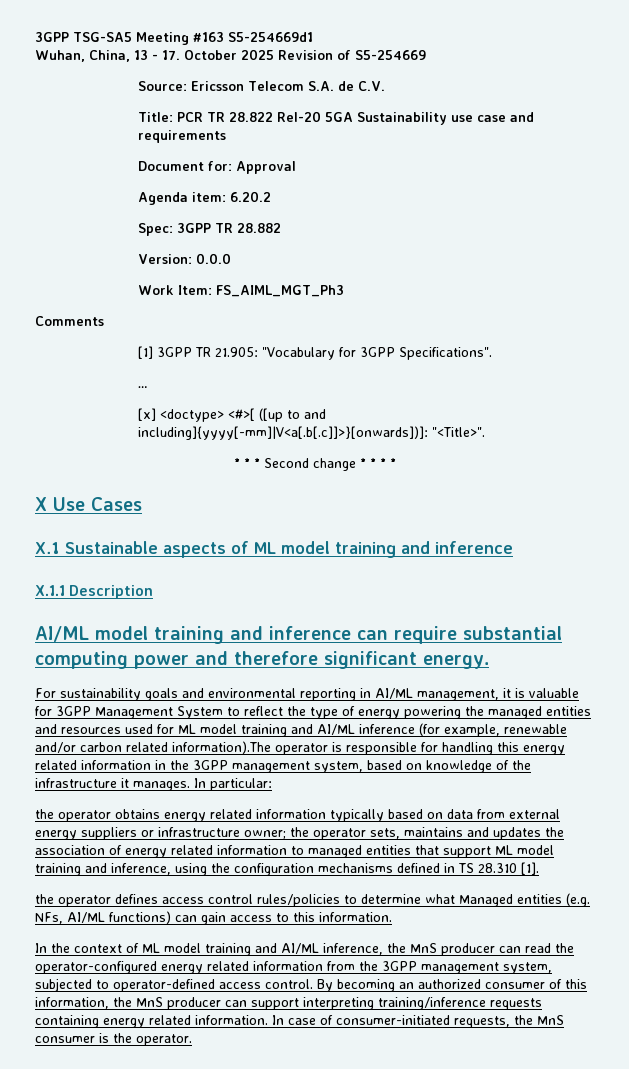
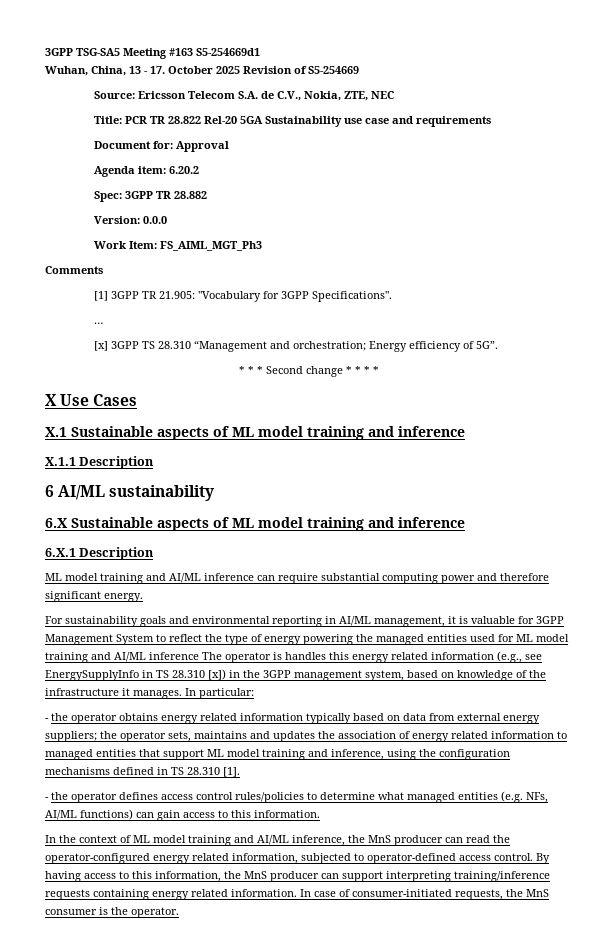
[358,81,386,91] C.V. -> [276,91,394,101] C.V., Nokia, ZTE, NEC
[160,408,327,422] [138,426,486,440] <doctype> <#>[ ([up to and including]{yyyy[-mm]|V<a[.b[.c]]>}[onwards])]: "<Title>". -> [110,340,498,352] 3GPP TS 28.310 “Management and orchestration; Energy efficiency of 5G”.
[35,626,263,644] AI/ML model training and -> [45,485,215,501] [45,517,465,531] [45,547,155,560] [45,573,201,584] 6 AI/ML sustainability // 6.X Sustainable aspects of ML model training and inference // 6.X.1 Description // ML model training and AI/ML
[35,724,121,734] and resources -> (467, 638) none
[419,723,567,737] [35,741,565,755] [35,760,151,770] (for example, renewable and/or carbon related information).The operator is responsible for handling this energy related information -> [202,651,542,663] [45,669,226,681] The operator is handles this energy related information (e.g., see EnergySupplyInfo in TS 28.310 [x])
(272, 784) none -> [45,718,49,721] -
[81,827,286,840] suppliers or infrastructure owner; -> [45,731,97,742] suppliers;
(539, 868) none -> [45,797,49,800] -
[459,894,513,907] Managed -> [407,792,455,803] managed
[253,961,552,974] information from the 3GPP management system, -> [232,853,298,864] information,
[337,979,562,992] becoming an authorized consumer of -> [45,871,129,882] having access to

